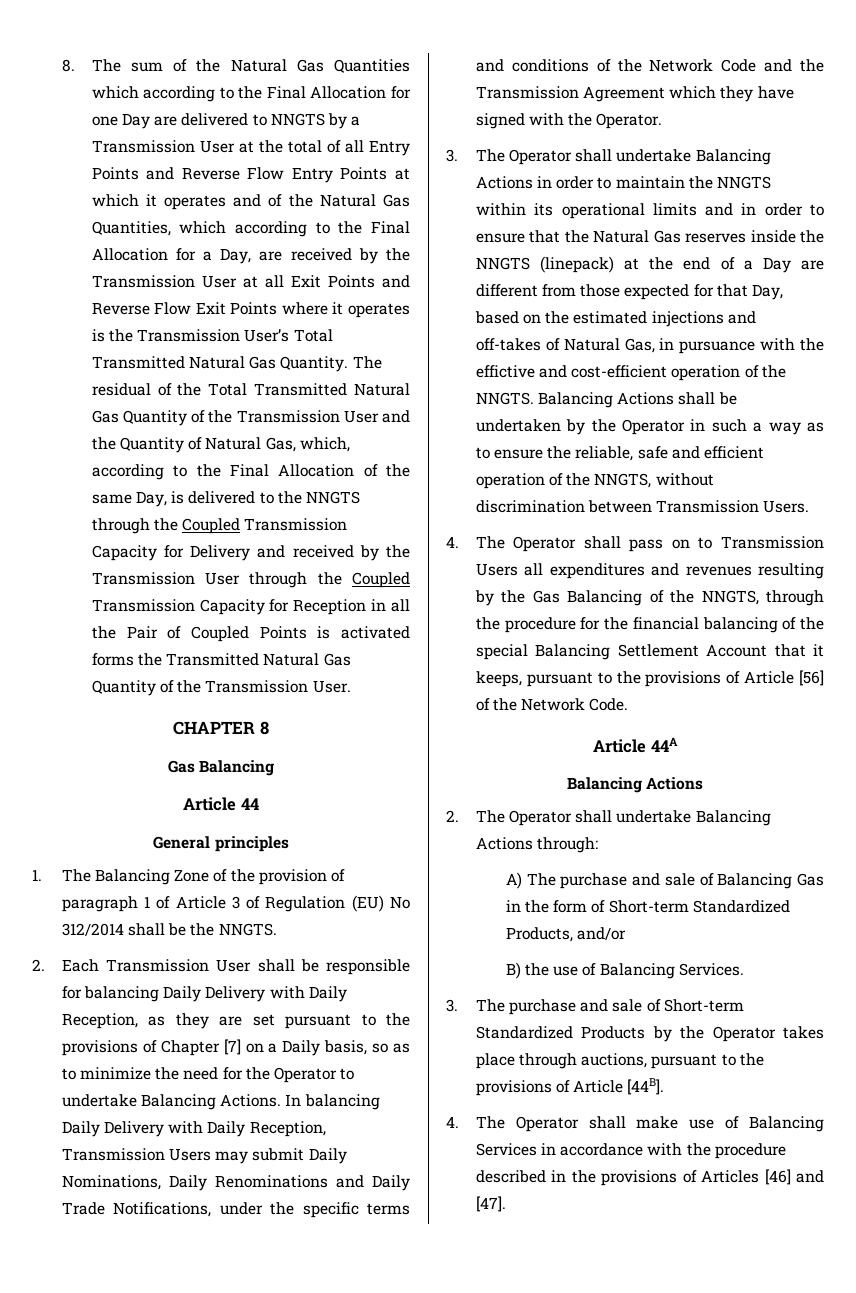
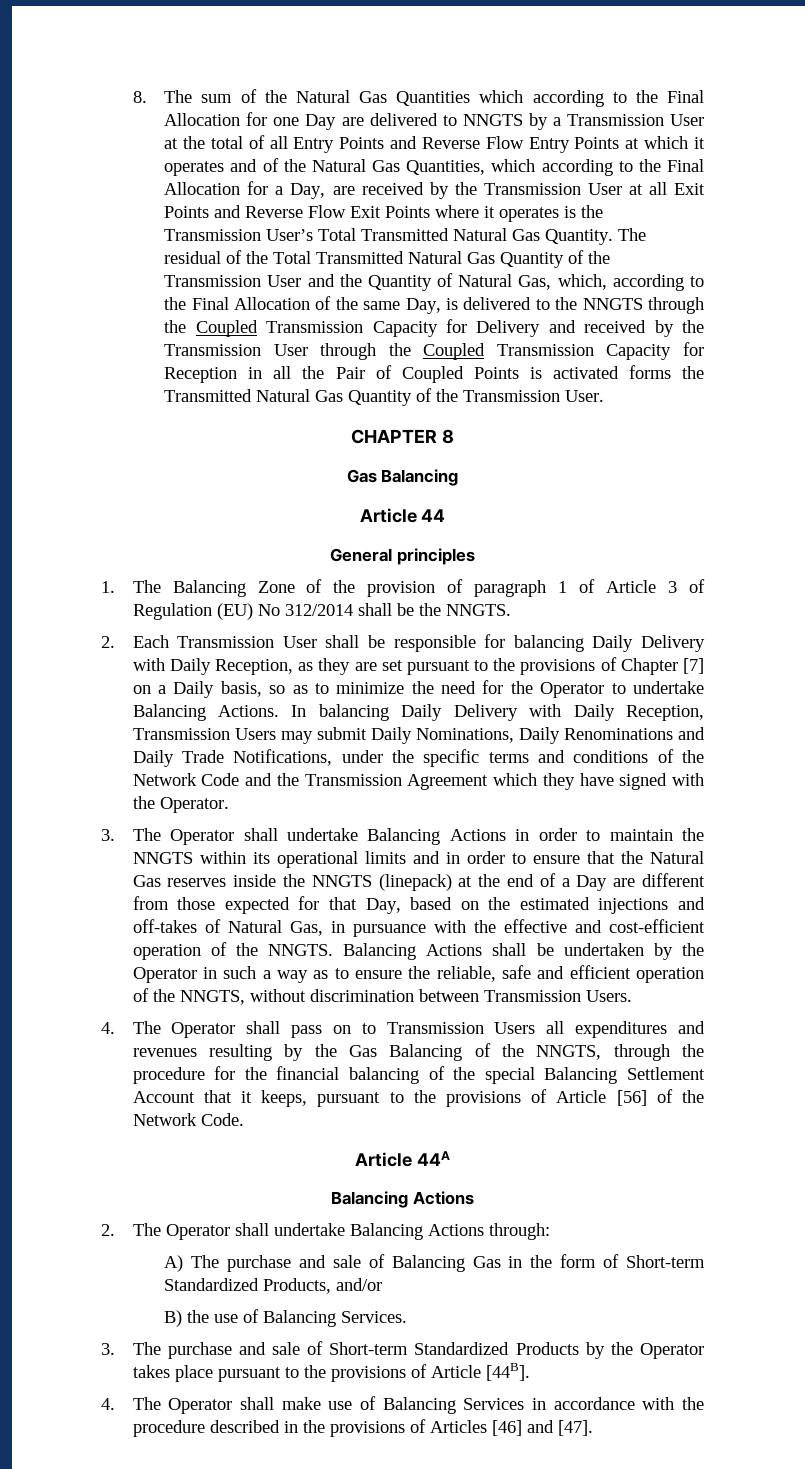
[475,365,535,378] effictive -> [503,919,567,933] effective
[519,1053,648,1069] through auctions, -> (213, 1373) none

